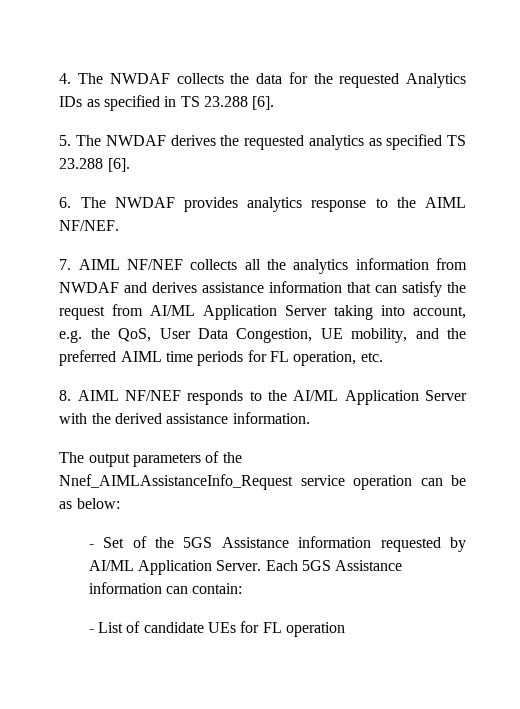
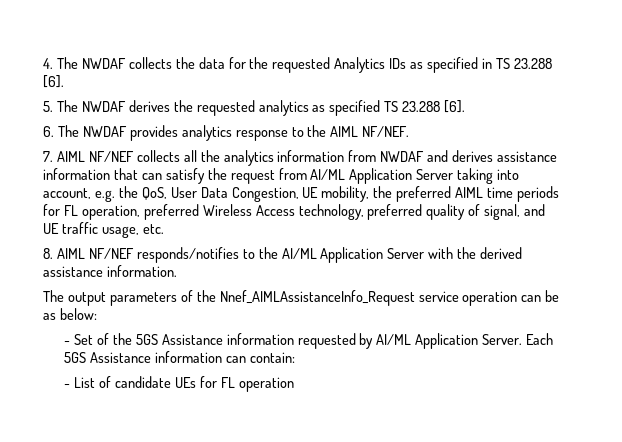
[415,328,439,339] and -> (370, 194) none
(357, 358) none -> [143,204,546,220] [43,222,139,238] preferred Wireless Access technology, preferred quality of signal, and UE traffic usage,
[187,390,244,405] responds -> [136,247,239,263] responds/notifies

